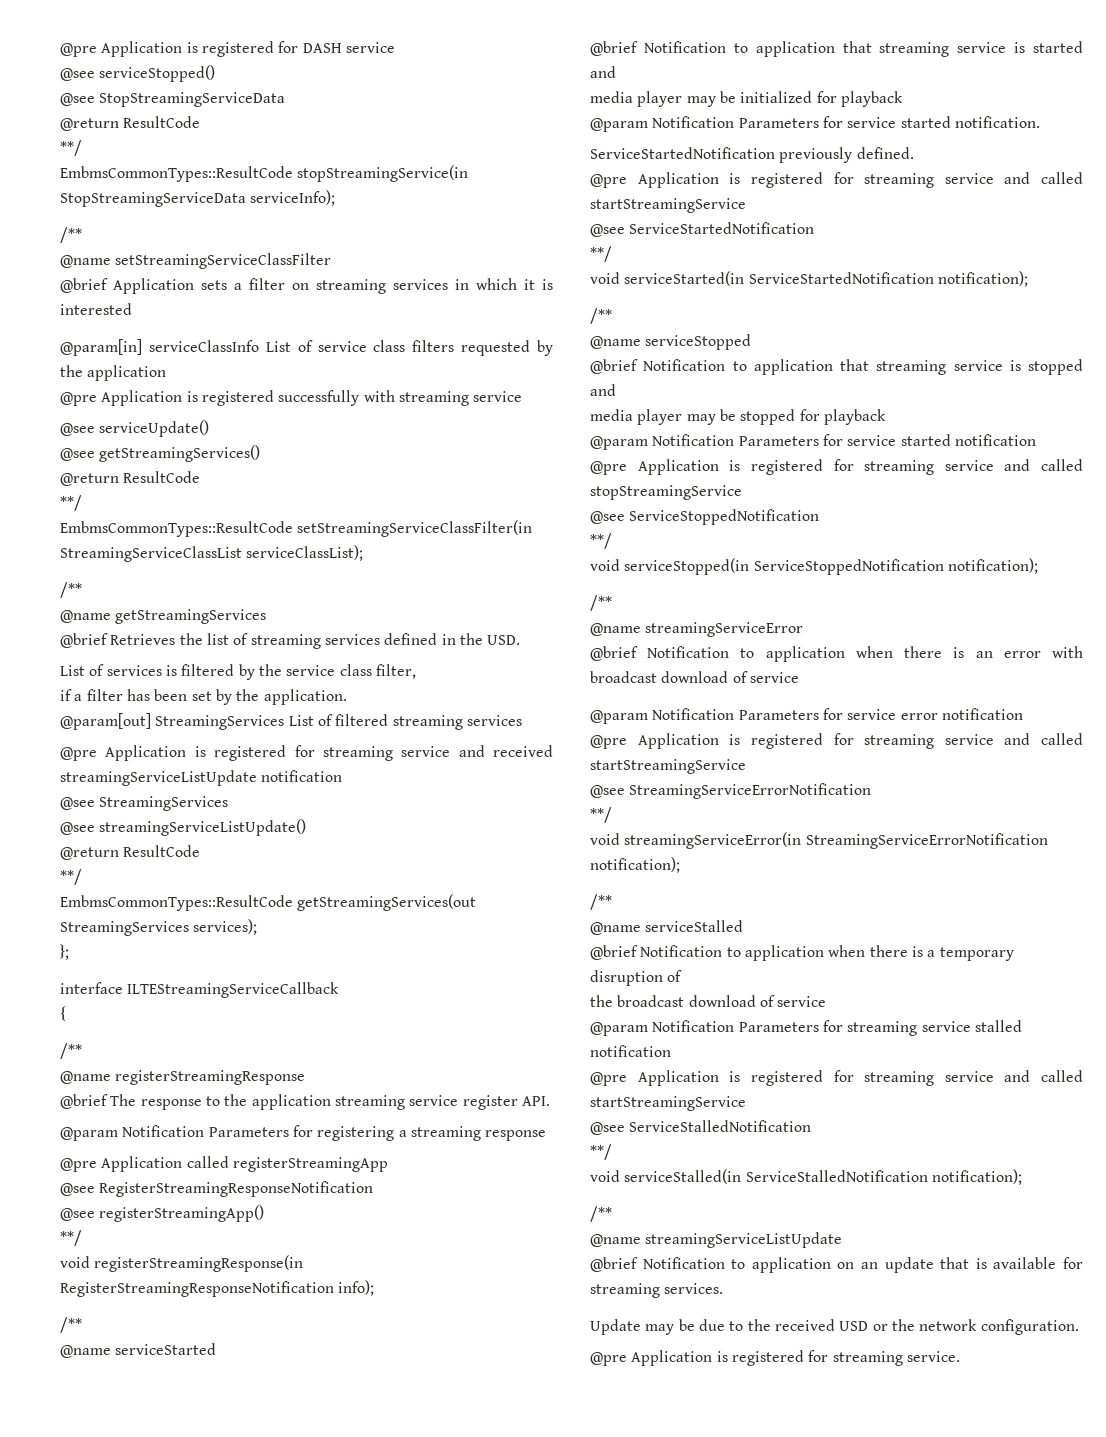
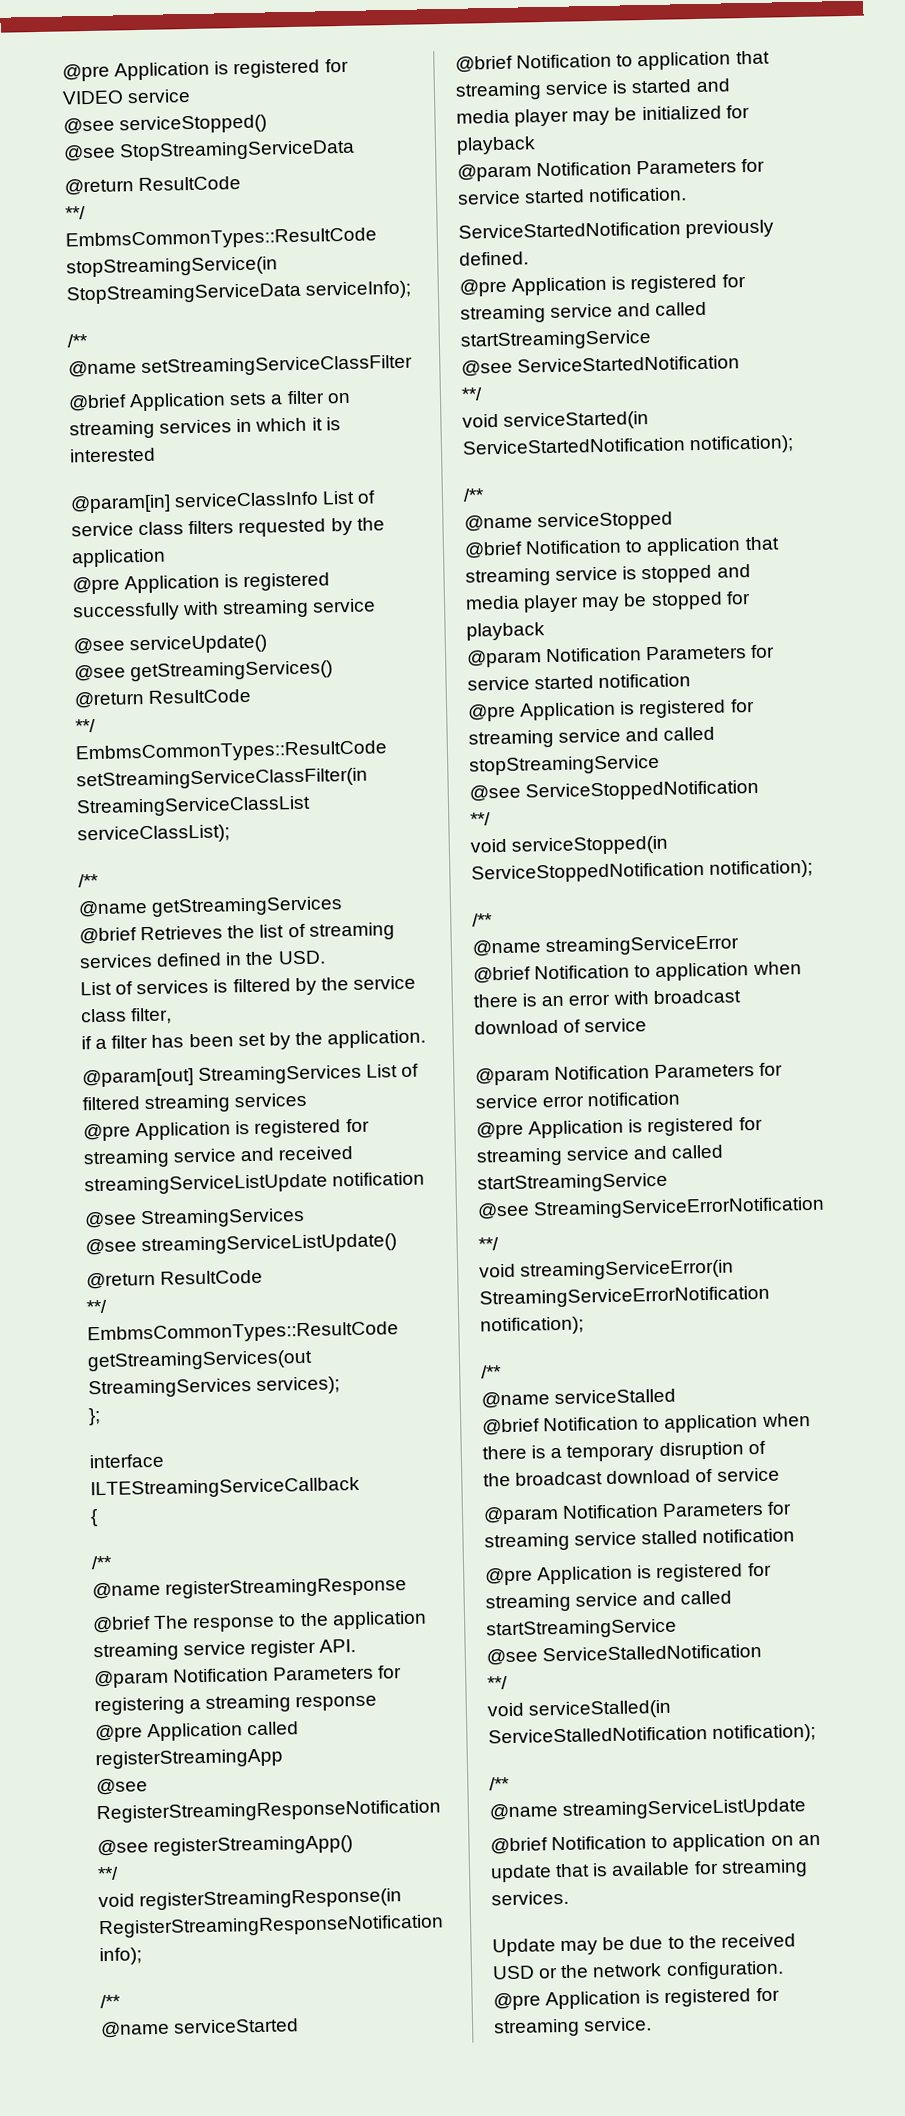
[60,41,342,57] @pre Application is registered for DASH -> [62,58,349,82] [62,90,124,105] @pre Application is registered for VIDEO

